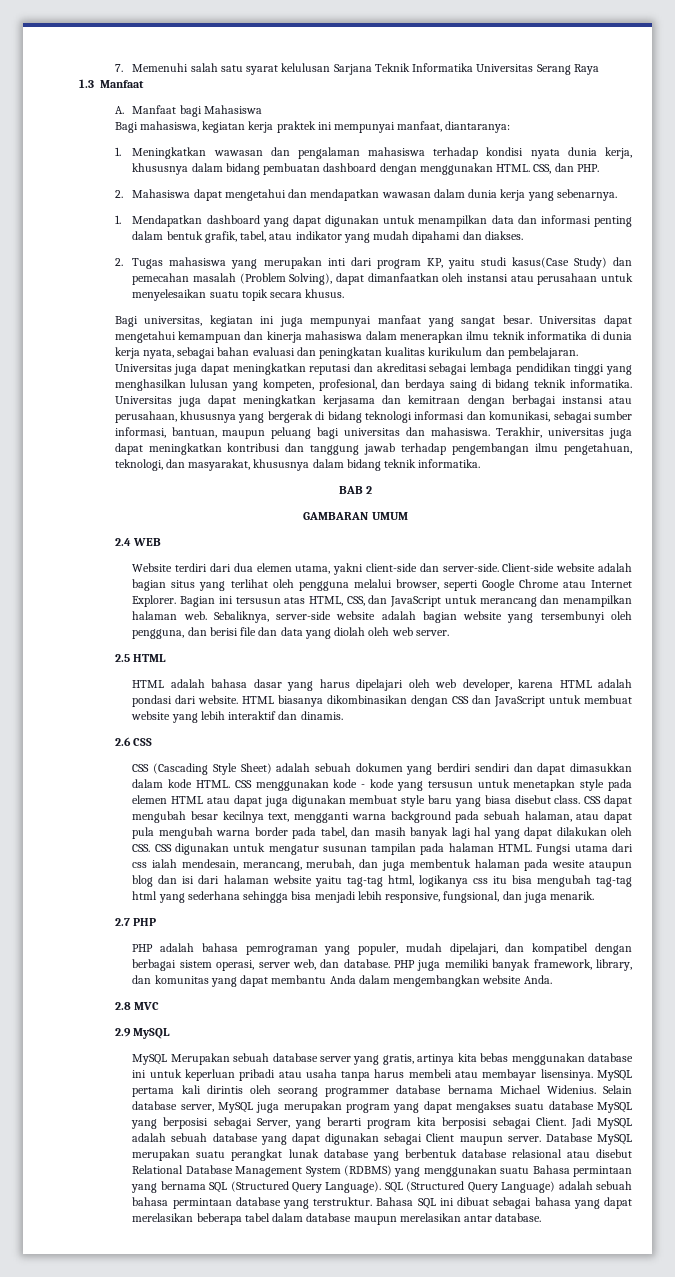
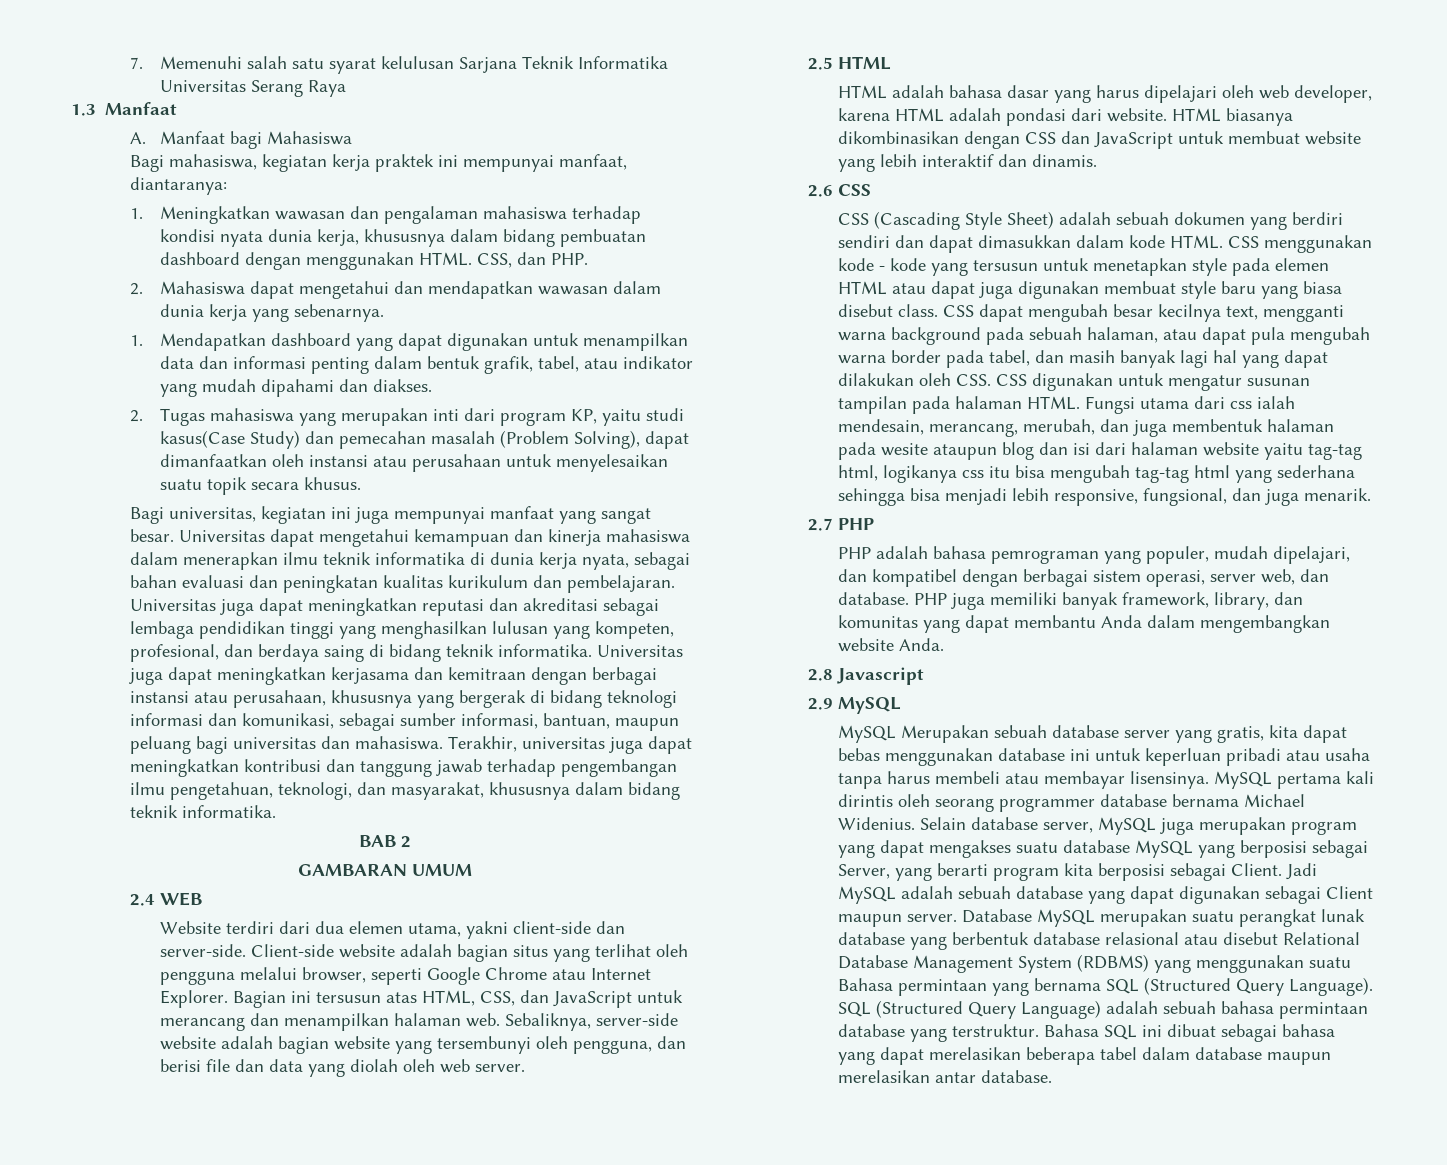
[133,1002,159,1010] MVC -> [837,667,925,685] Javascript
[417,1053,477,1065] artinya kita -> [1268,725,1347,743] kita dapat

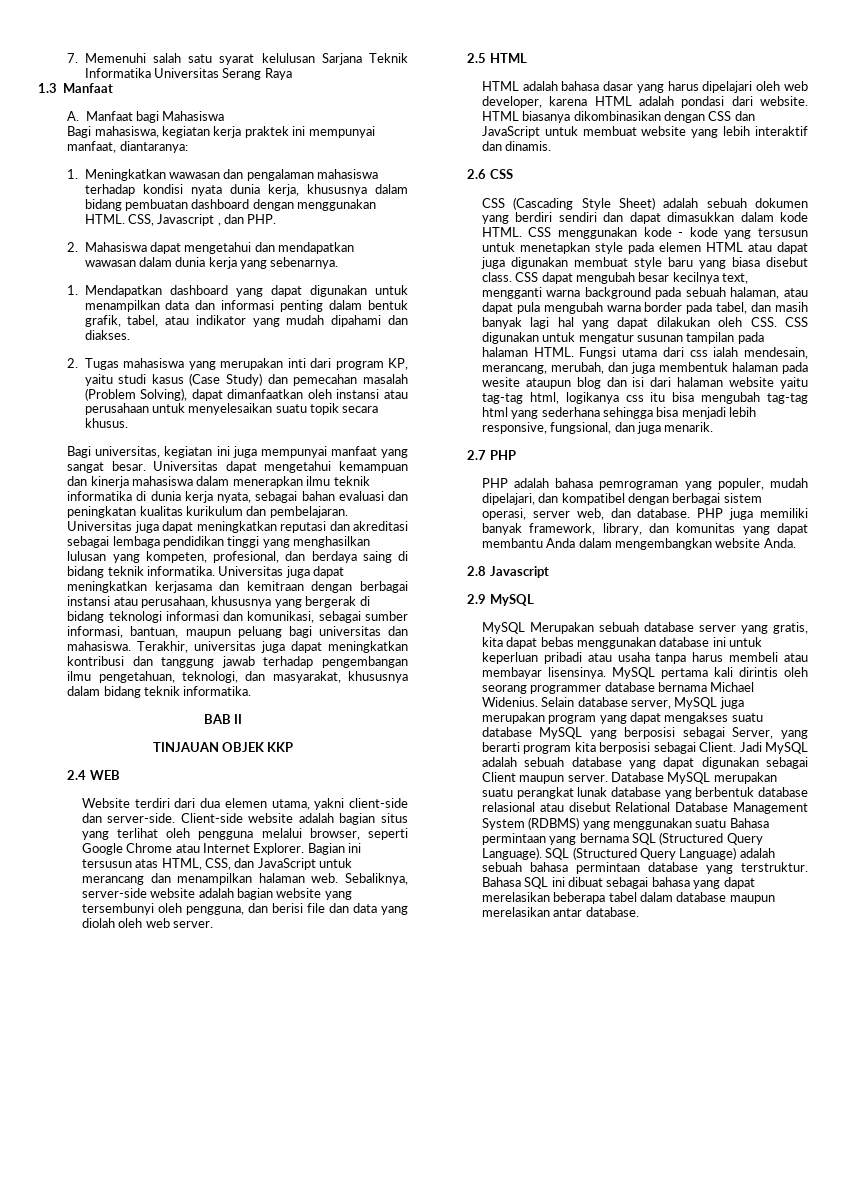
(512, 260) none -> [157,214,221,226] Javascript ,
[159,430,245,448] kasus(Case -> [151,373,221,386] kasus (Case
[400,836,411,848] [297,864,472,876] 2 // GAMBARAN UMUM -> [234,714,243,724] [152,742,294,752] II // TINJAUAN OBJEK KKP

